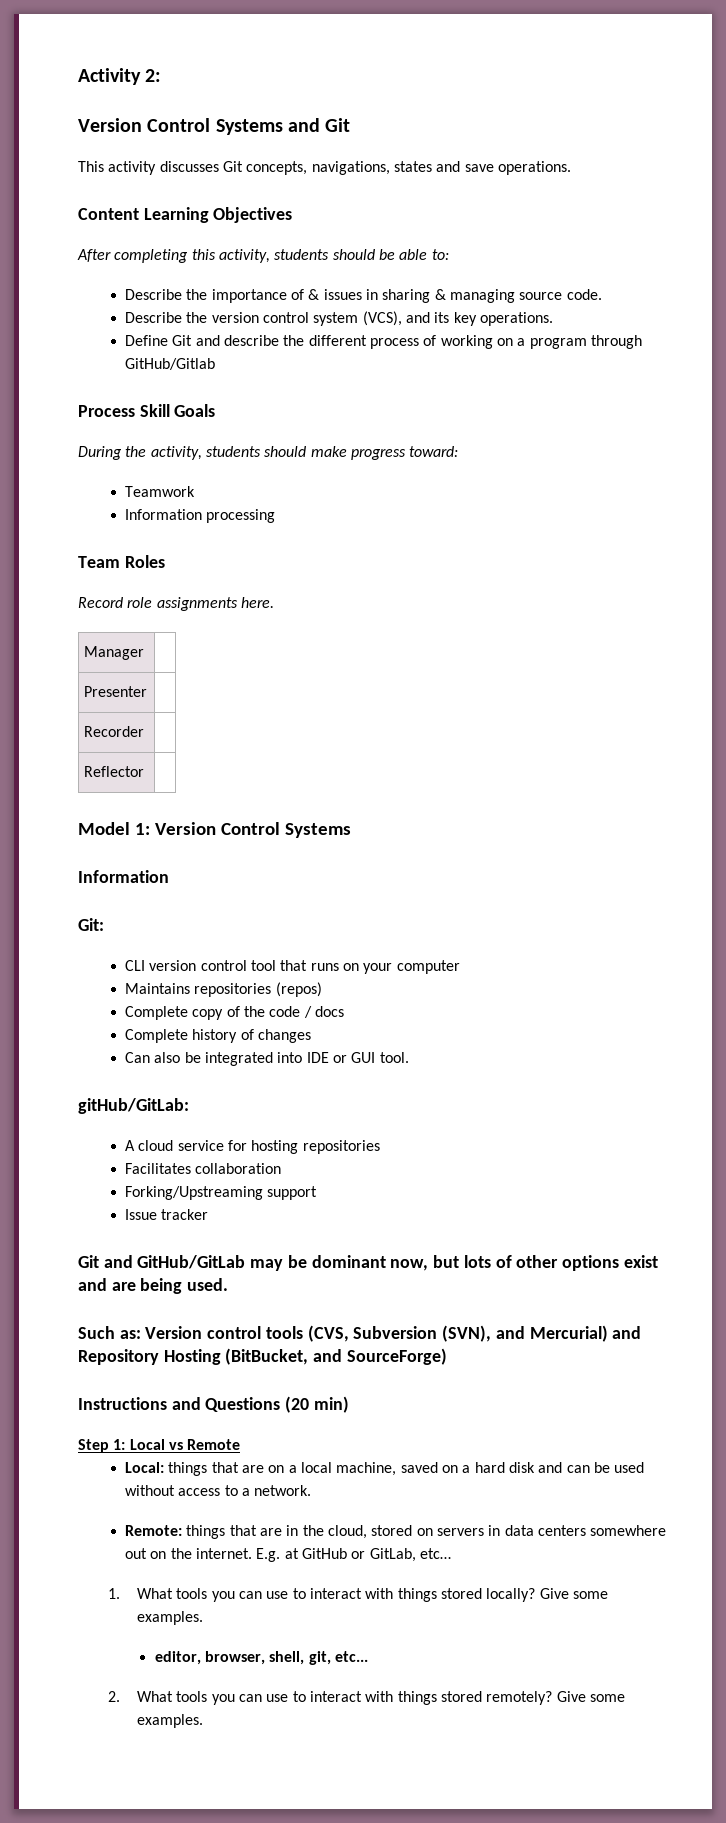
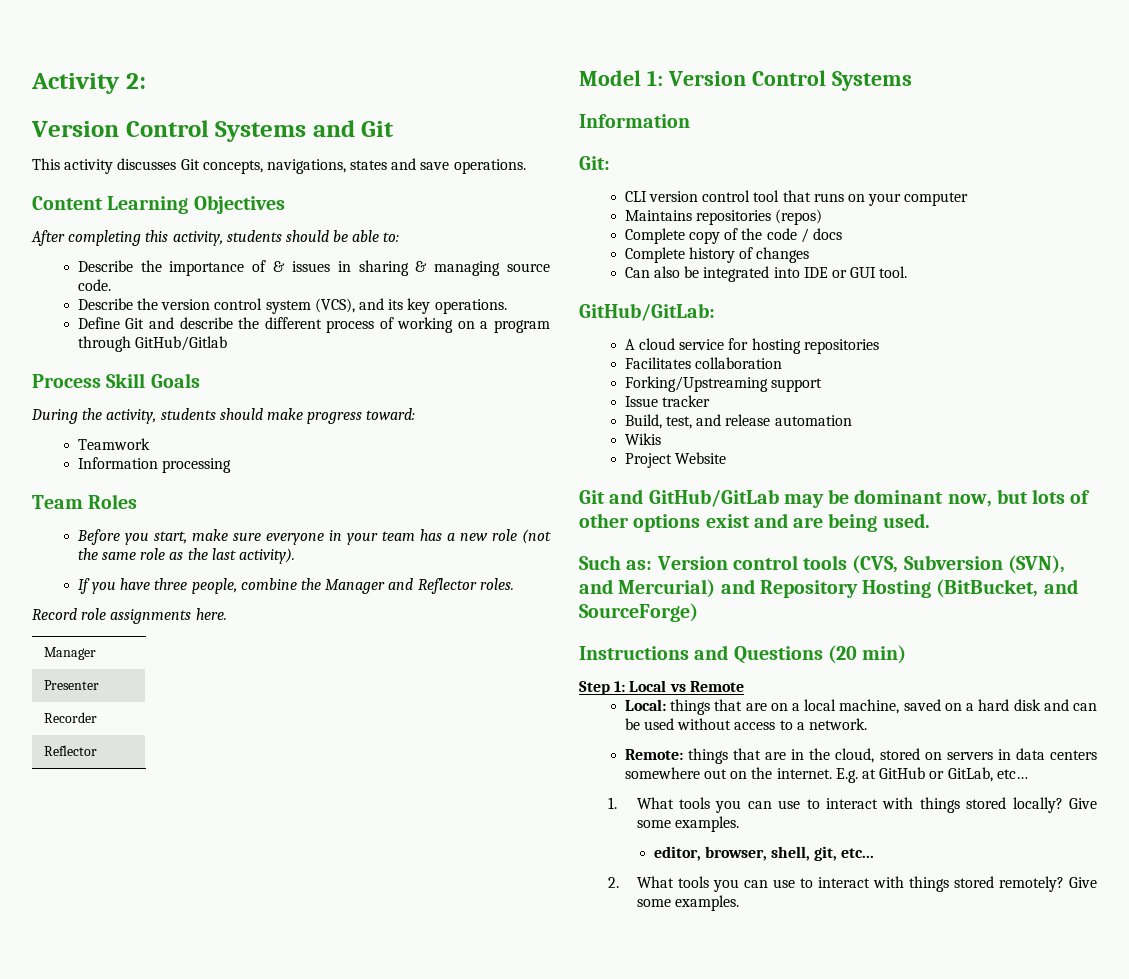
(165, 561) none -> [76,529,551,545] [77,548,295,564] [77,578,514,594] // Before you start, make sure everyone in your team has a new role (not the same role as the last activity). // If you have three people, combine the Manager and Reflector roles.
[78,1098,189,1114] gitHub/GitLab: -> [579,303,715,321] GitHub/GitLab:
(209, 1214) none -> [624,414,852,429] [624,433,661,445] [624,452,727,468] // Build, test, and release automation // Wikis // Project Website

